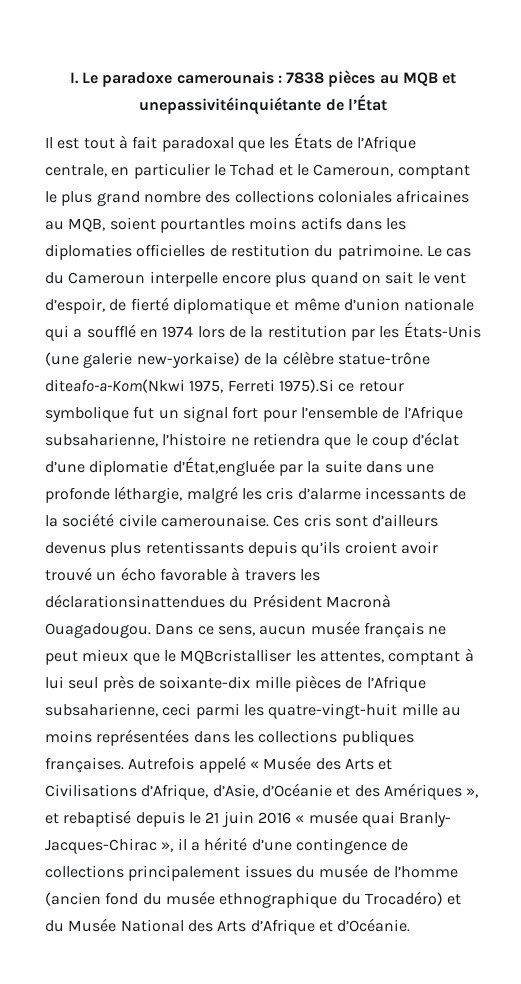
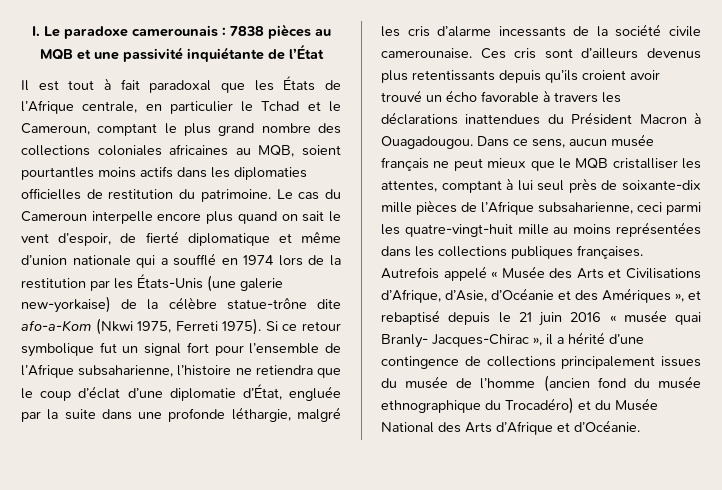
[139,97,322,115] unepassivitéinquiétante -> [93,47,264,62] une passivité inquiétante
[45,379,334,393] diteafo-a-Kom(Nkwi 1975, Ferreti 1975).Si -> [316,299,341,309] [21,318,278,335] dite afo-a-Kom (Nkwi 1975, Ferreti 1975). Si
[172,457,275,476] d’État,engluée -> [242,383,341,401] d’État, engluée
[45,594,391,608] déclarationsinattendues du Président Macronà -> [381,112,701,125] déclarations inattendues du Président Macron à
[180,649,292,664] MQBcristalliser -> [575,158,678,169] MQB cristalliser

